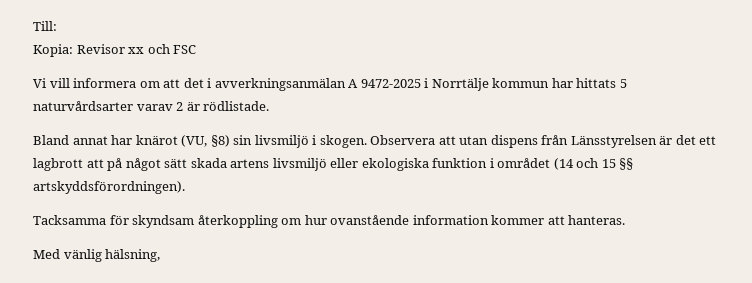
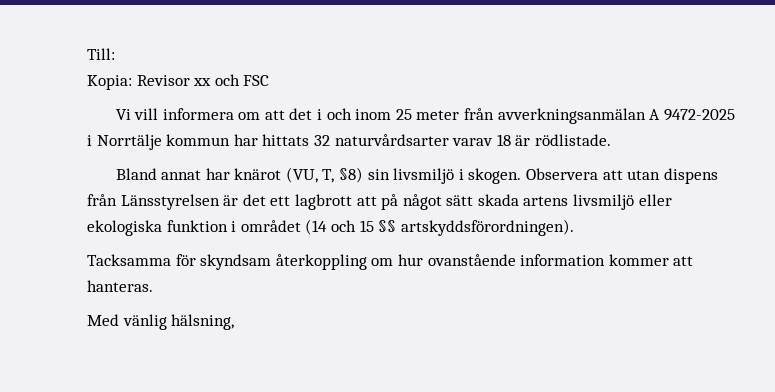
(212, 83) none -> [326,108,495,120] och inom 25 meter från
[619,79,627,88] 5 -> [313,135,330,146] 32
[176,102,184,111] 2 -> [496,134,511,146] 18
(208, 141) none -> [322,169,335,183] T,

